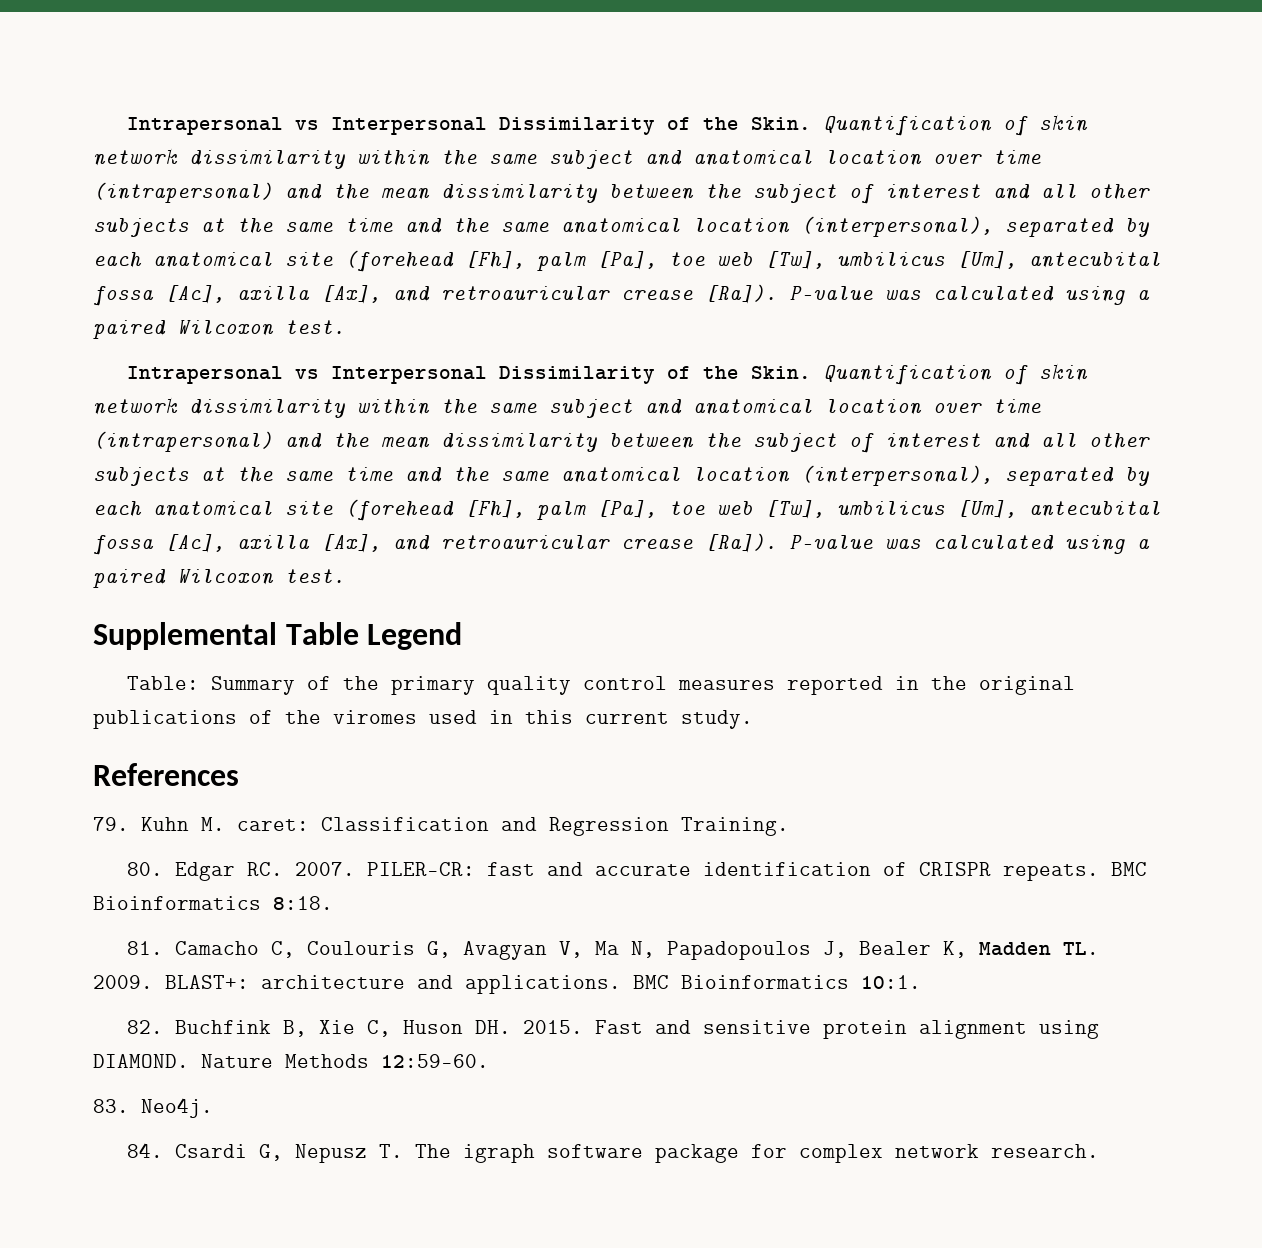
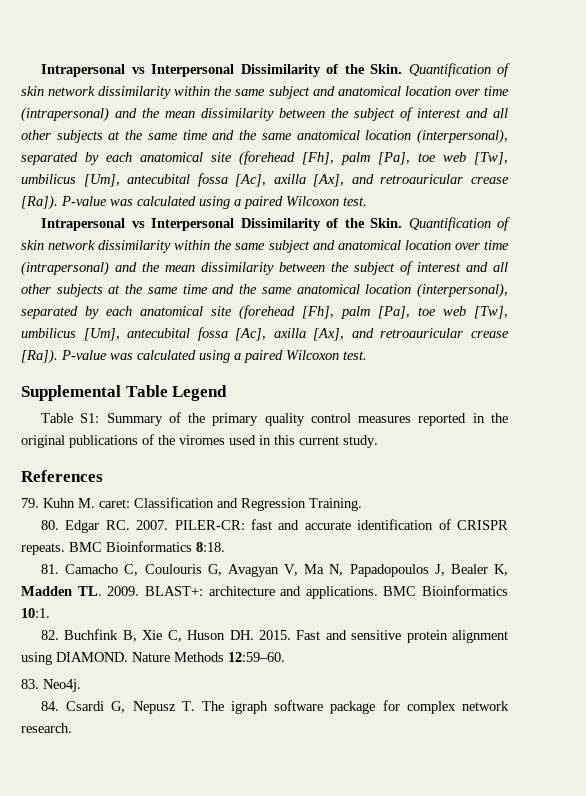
[127,676,200,690] Table: -> [41,413,100,423] Table S1:

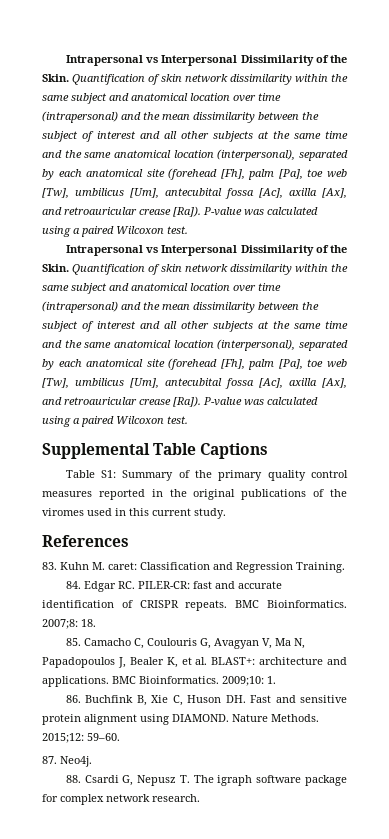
[172,385,228,401] Legend -> [200,443,269,459] Captions
[21,498,39,508] 79. -> [42,562,57,570] 83.
[41,520,60,530] 80. -> [65,581,81,589] 84.
[136,520,169,530] 2007. -> (135, 585) none
[106,541,225,552] [41,564,60,574] Bioinformatics 8:18. // 81. -> [267,600,347,608] [42,619,96,629] [65,638,81,646] Bioinformatics. 2007;8: 18. // 85.
[21,586,140,596] Madden TL. 2009. -> [181,657,208,665] et al.
[422,585,508,596] [21,608,50,618] [41,630,60,640] Bioinformatics 10:1. // 82. -> [139,676,276,686] [65,695,81,703] Bioinformatics. 2009;10: 1. // 86.
[258,630,291,640] 2015. -> (246, 699) none
[174,652,285,662] [21,679,39,689] Methods 12:59–60. // 83. -> [271,714,319,722] [42,733,120,743] [42,756,57,764] Methods. 2015;12: 59–60. // 87.
[41,701,60,711] 84. -> [65,775,81,783] 88.

